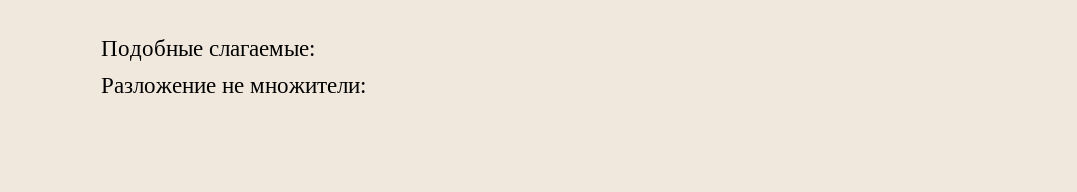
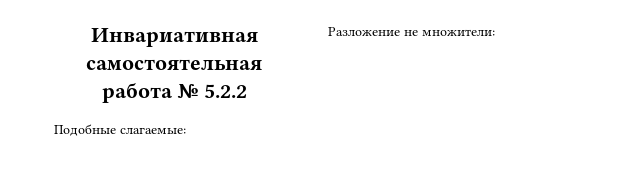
(101, 50) none -> [90,28,258,47] [86,59,262,70] [101,83,247,103] Инвариативная самостоятельная работа № 5.2.2 //

